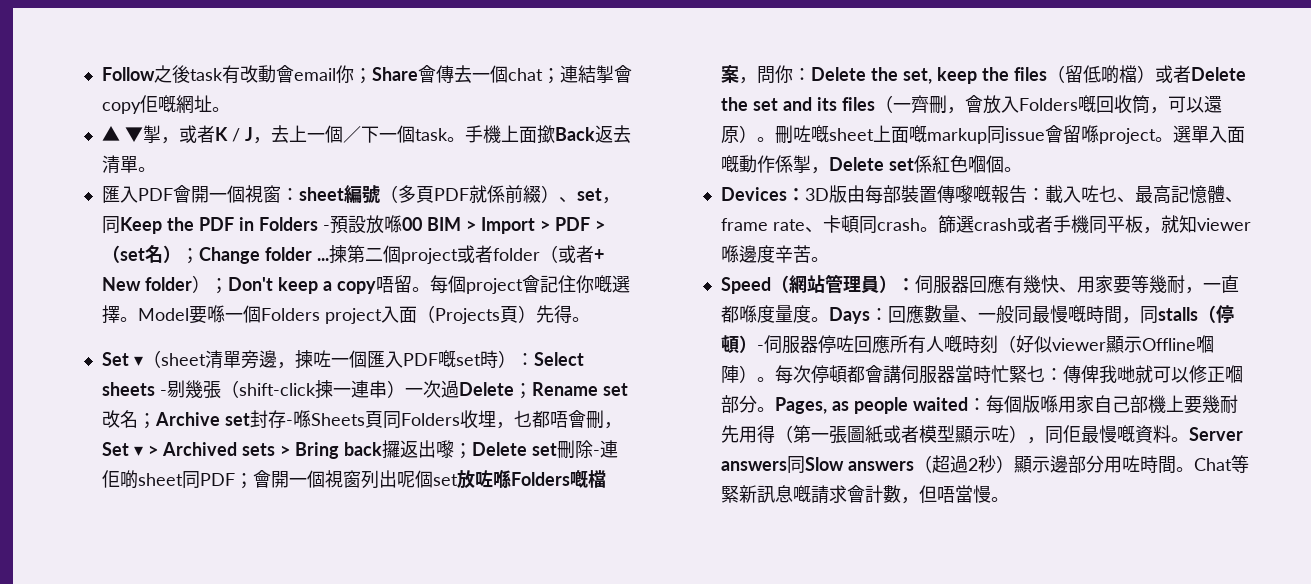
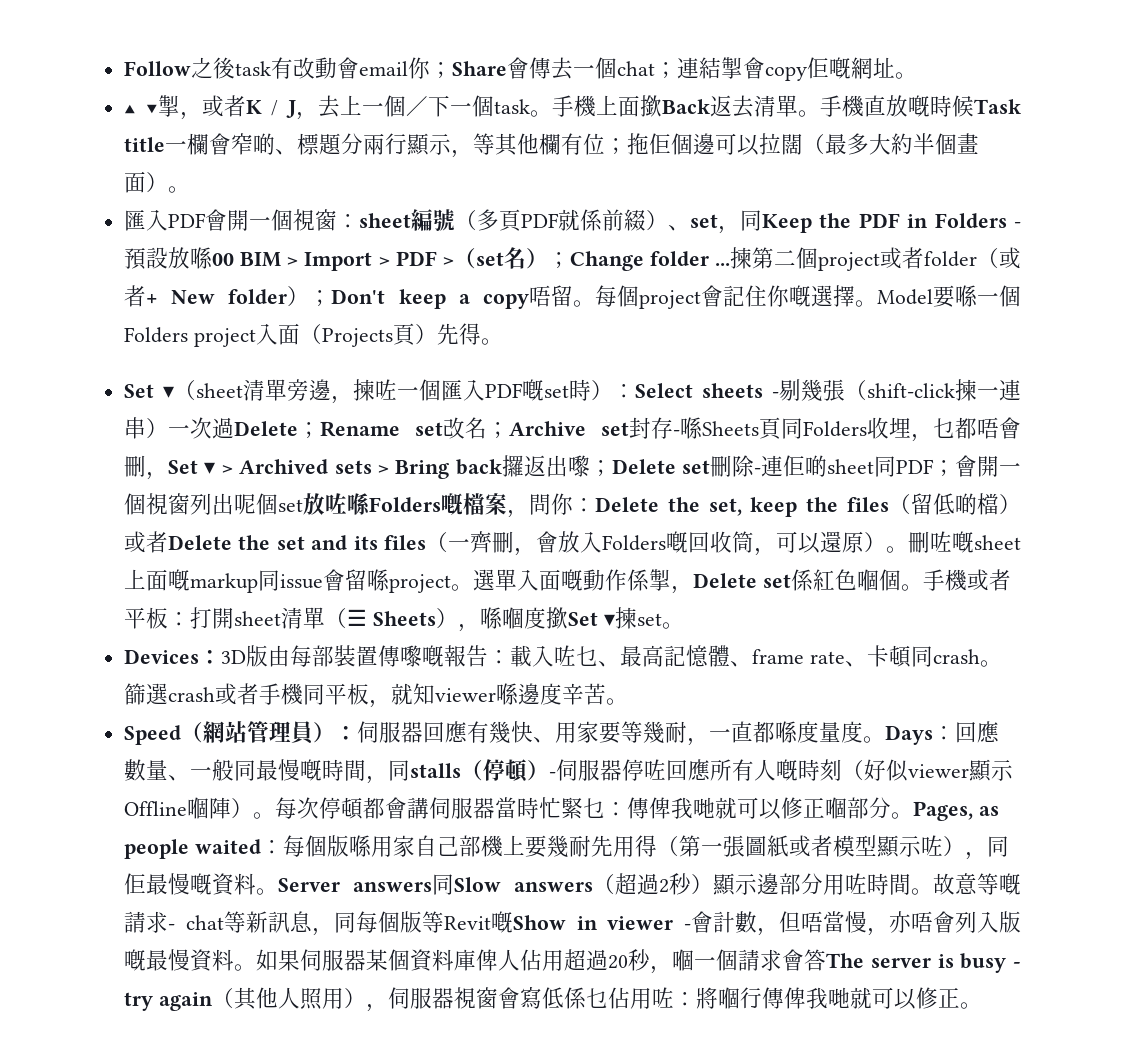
(156, 169) none -> [820,95,1021,117] [124,133,980,158] [124,171,191,193] 手機直放嘅時候Task title一欄會窄啲、標題分兩行顯示，等其他欄有位；拖佢個邊可以拉闊（最多大約半個畫面）。
(1022, 169) none -> [922,569,1011,591] [124,607,684,632] 手機或者平板：打開sheet清單（☰ Sheets），喺嗰度撳Set ▾揀set。
[1193,455,1249,473] [720,485,991,504] Chat等緊新訊息嘅請求會計數，但唔當慢 -> [933,873,1021,895] [124,911,1021,936] [124,949,1022,974] [124,987,960,1012] 故意等嘅請求- chat等新訊息，同每個版等Revit嘅Show in viewer -會計數，但唔當慢，亦唔會列入版嘅最慢資料。如果伺服器某個資料庫俾人佔用超過20秒，嗰一個請求會答The server is busy - try again（其他人照用），伺服器視窗會寫低係乜佔用咗：將嗰行傳俾我哋就可以修正

